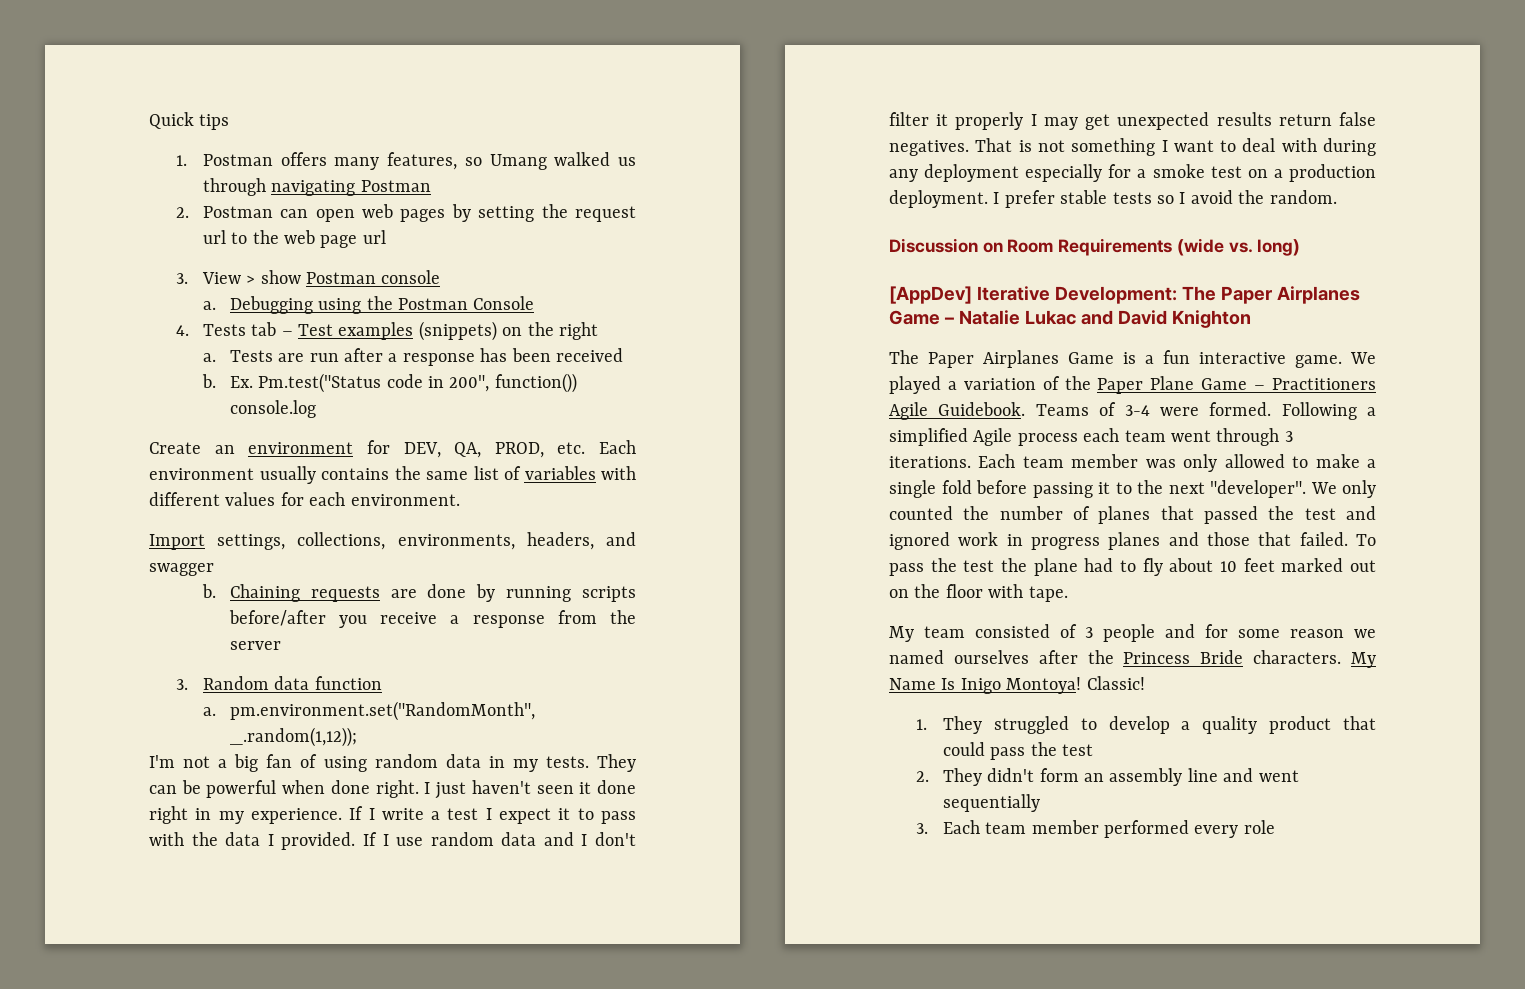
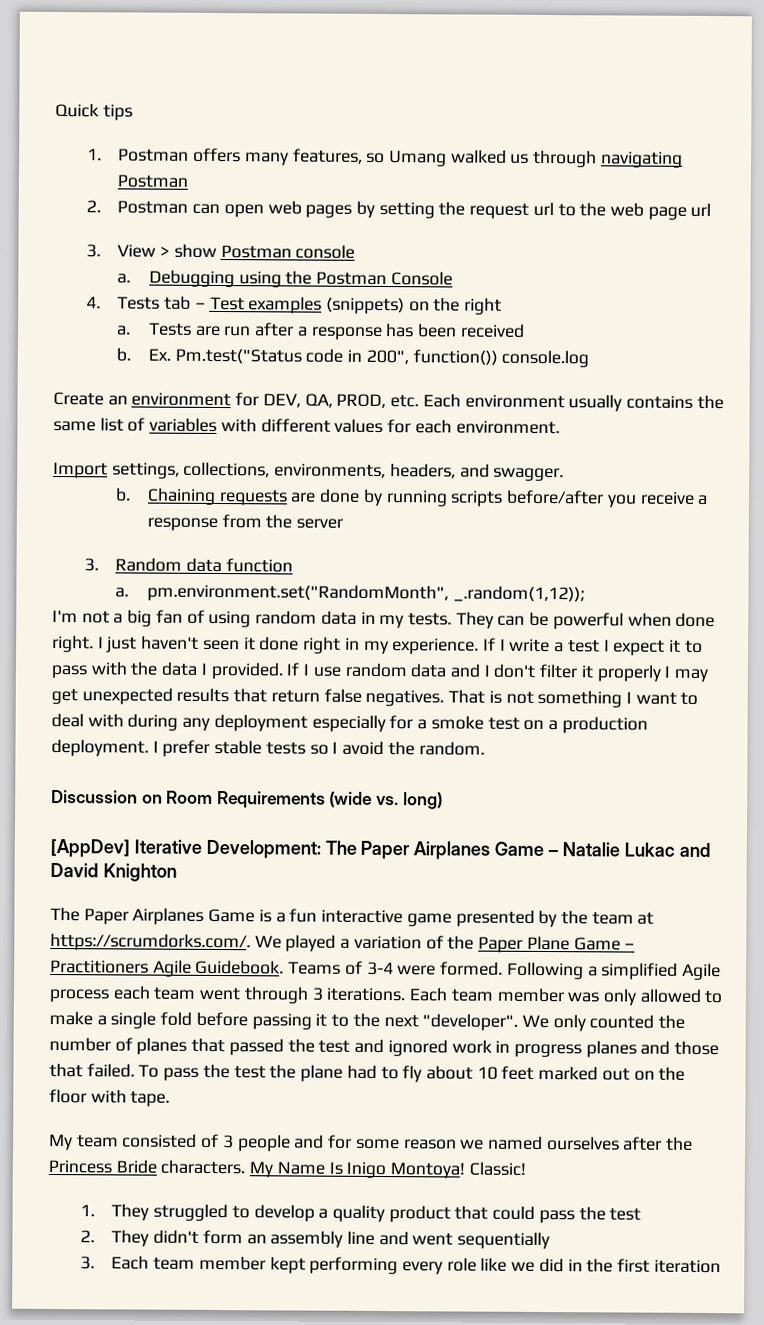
[149,563,214,576] swagger -> [493,467,565,482] swagger.
(1272, 119) none -> [233,688,268,703] that
[1295,355,1342,368] game. -> [406,909,655,928] [50,932,251,952] game presented by the team at https://scrumdorks.com/.
[1104,820,1275,838] performed every role -> [269,1256,721,1275] kept performing every role like we did in the first iteration

